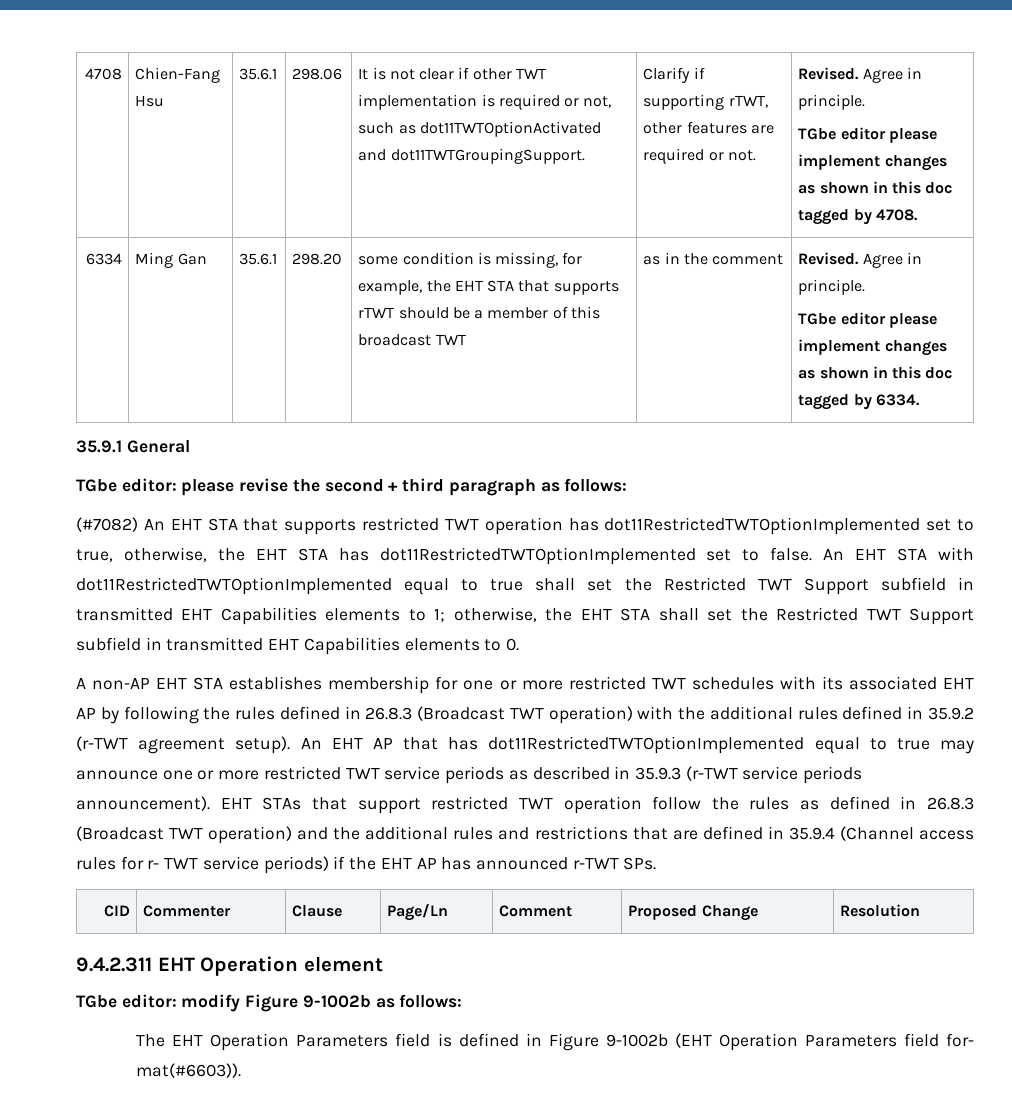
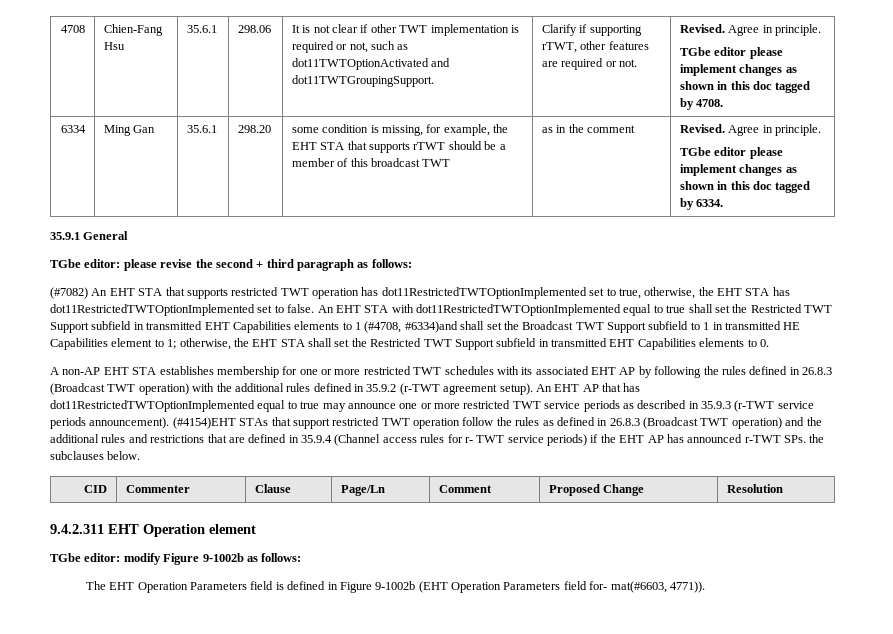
(426, 615) none -> [355,321,801,333] [50,338,164,350] 1 (#4708, #6334)and shall set the Broadcast TWT Support subfield to 1 in transmitted HE Capabilities element to
[220,798,252,809] EHT -> [172,417,236,429] (#4154)EHT
(657, 863) none -> [809,434,825,443] [50,451,141,460] the subclauses below.
[136,1063,242,1078] mat(#6603)). -> [610,581,705,593] mat(#6603, 4771)).

